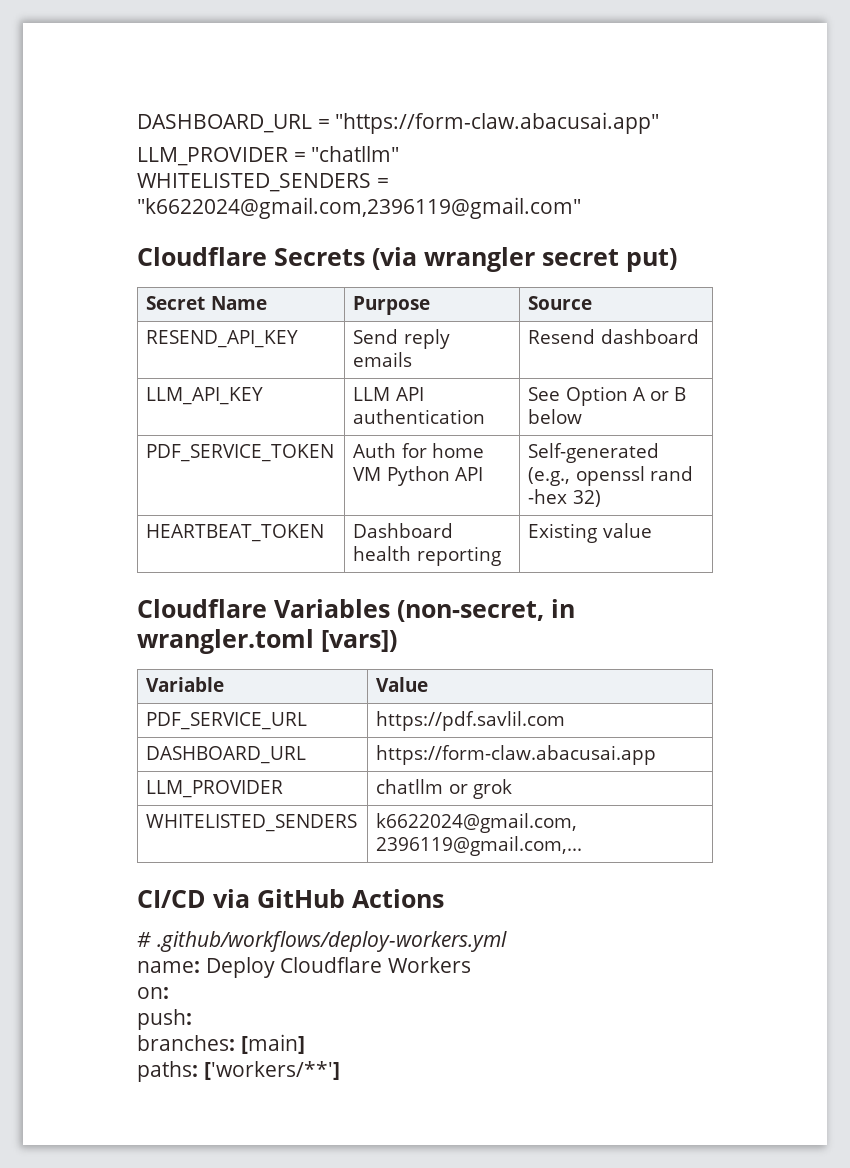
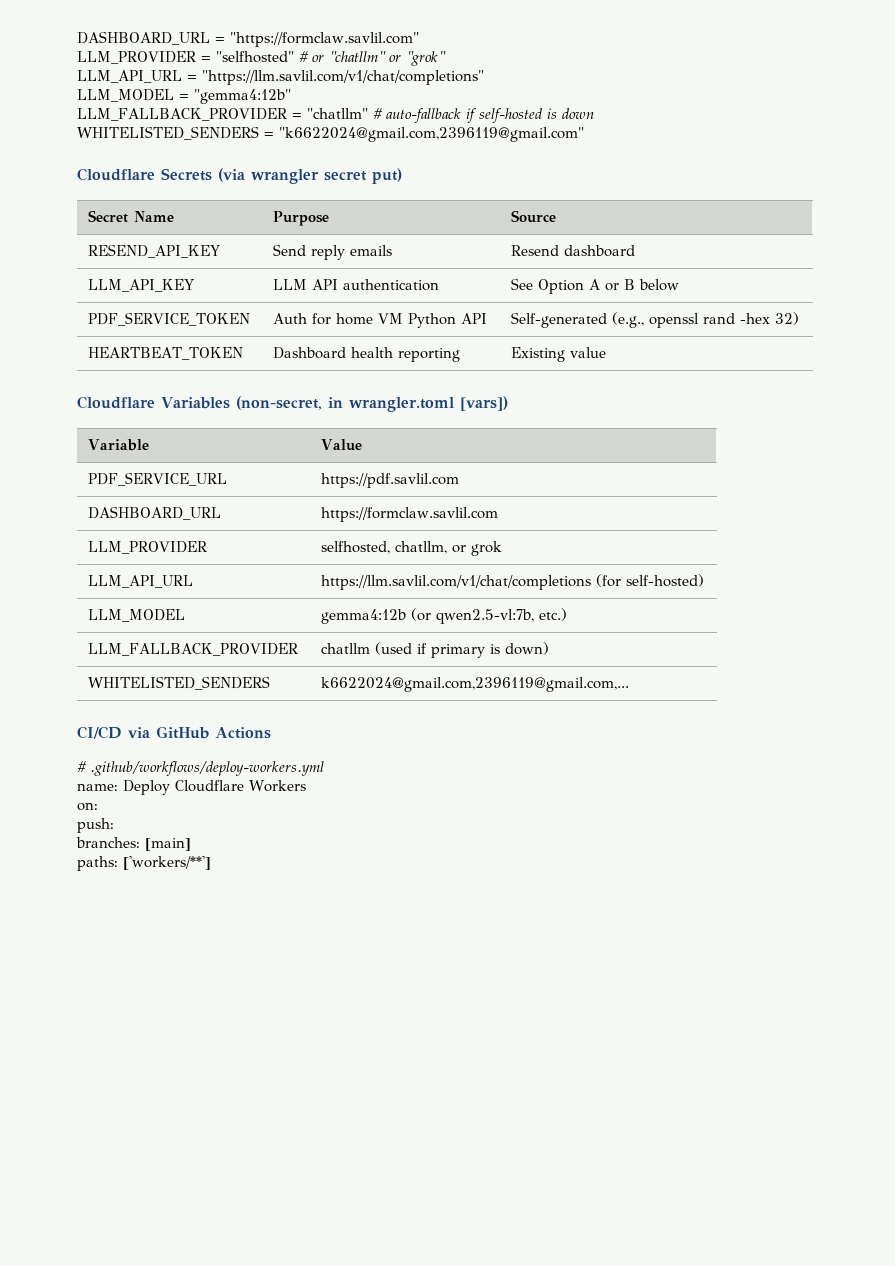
[335,112,660,134] "https://form-claw.abacusai.app" -> [230,32,419,47] "https://formclaw.savlil.com"
[311,146,400,162] "chatllm" -> [216,51,446,66] [77,70,484,85] [77,89,291,104] [77,108,594,123] "selfhosted" # or "chatllm" or "grok" // LLM_API_URL = "https://llm.savlil.com/v1/chat/completions" // LLM_MODEL = "gemma4:12b" // LLM_FALLBACK_PROVIDER = "chatllm" # auto-fallback if self-hosted is down
[376,745,657,765] https://form-claw.abacusai.app -> [321,507,499,522] https://formclaw.savlil.com
[376,779,444,794] chatllm -> [321,541,448,554] selfhosted, chatllm,
(512, 789) none -> [88,575,194,588] [321,574,705,590] [88,609,186,622] [321,608,568,624] [88,643,299,656] [321,642,550,658] // LLM_API_URL | https://llm.savlil.com/v1/chat/completions (for self-hosted) // LLM_MODEL | gemma4:12b (or qwen2.5-vl:7b, etc.) // LLM_FALLBACK_PROVIDER | chatllm (used if primary is down)

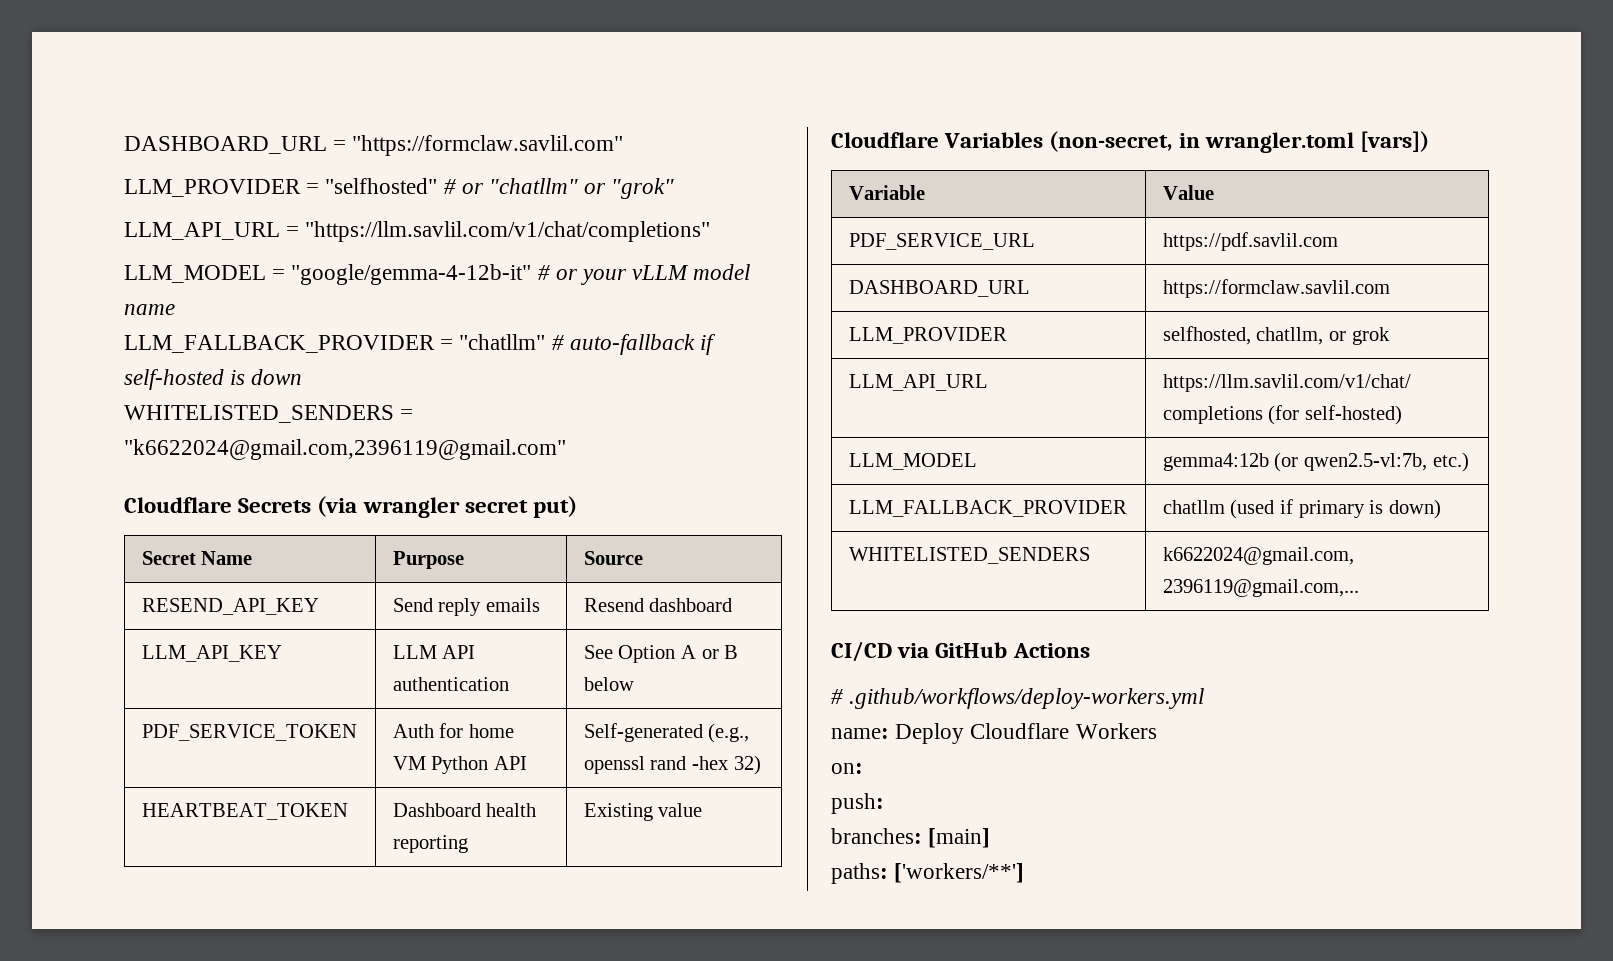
[194,89,291,104] "gemma4:12b" -> [291,264,751,285] [124,304,175,315] "google/gemma-4-12b-it" # or your vLLM model name

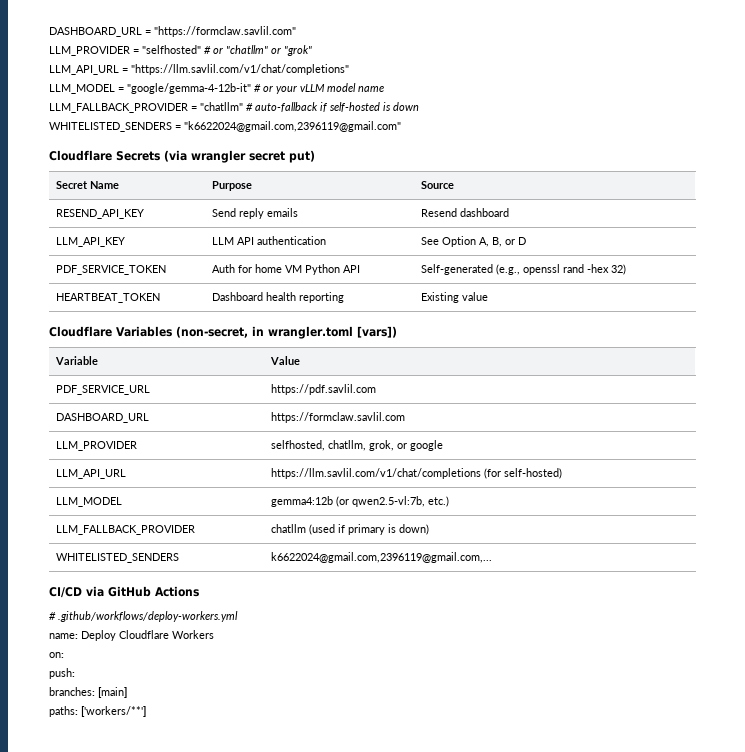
[680,645,739,659] [583,677,634,691] A or B below -> [478,237,526,247] A, B, or D
[1328,327,1390,345] or grok -> [368,440,443,451] grok, or google

